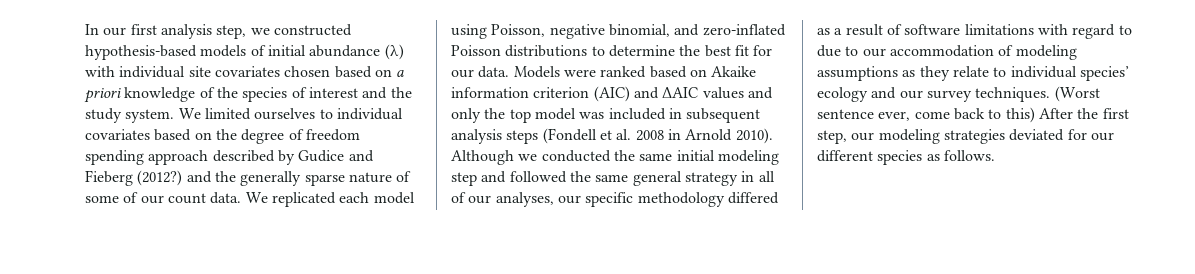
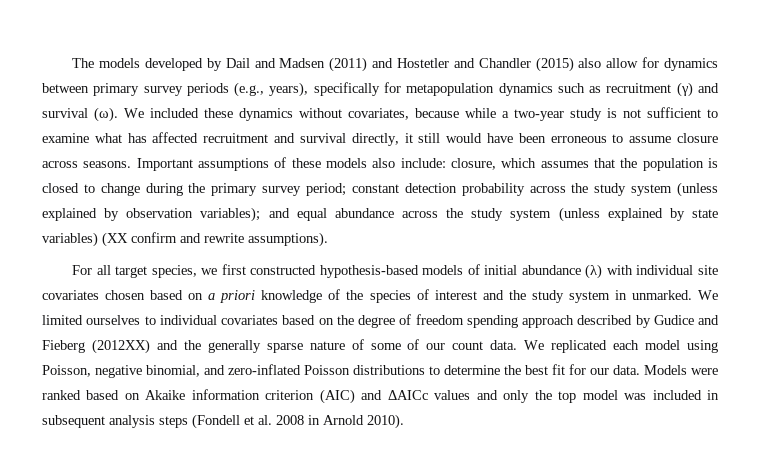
[85,24,270,39] In our first analysis step, we -> [72,57,719,72] [42,82,720,97] [42,107,718,122] [42,132,718,146] [42,157,719,171] [42,182,719,197] [42,207,718,222] [42,232,328,247] [72,264,246,278] The models developed by Dail and Madsen (2011) and Hostetler and Chandler (2015) also allow for dynamics between primary survey periods (e.g., years), specifically for metapopulation dynamics such as recruitment (γ) and survival (ω). We included these dynamics without covariates, because while a two-year study is not sufficient to examine what has affected recruitment and survival directly, it still would have been erroneous to assume closure across seasons. Important assumptions of these models also include: closure, which assumes that the population is closed to change during the primary survey period; constant detection probability across the study system (unless explained by observation variables); and equal abundance across the study system (unless explained by state variables) (XX confirm and rewrite assumptions). // For all target species, we first
[125,109,175,123] system. -> [568,290,692,303] system in unmarked.
[137,170,183,186] (2012?) -> [91,339,150,354] (2012XX)
[662,87,699,98] ΔAIC -> [387,390,428,400] ΔAICc
[451,150,779,165] [451,171,775,186] [451,192,779,207] [817,24,1132,39] [817,45,1077,60] [817,66,1129,81] [817,86,1100,102] [817,107,1129,123] [817,129,1114,144] [817,150,995,165] Although we conducted the same initial modeling step and followed the same general strategy in all of our analyses, our specific methodology differed as a result of software limitations with regard to due to our accommodation of modeling assumptions as they relate to individual species’ ecology and our survey techniques. (Worst sentence ever, come back to this) After the first step, our modeling strategies deviated for our different species as follows. -> (404, 421) none

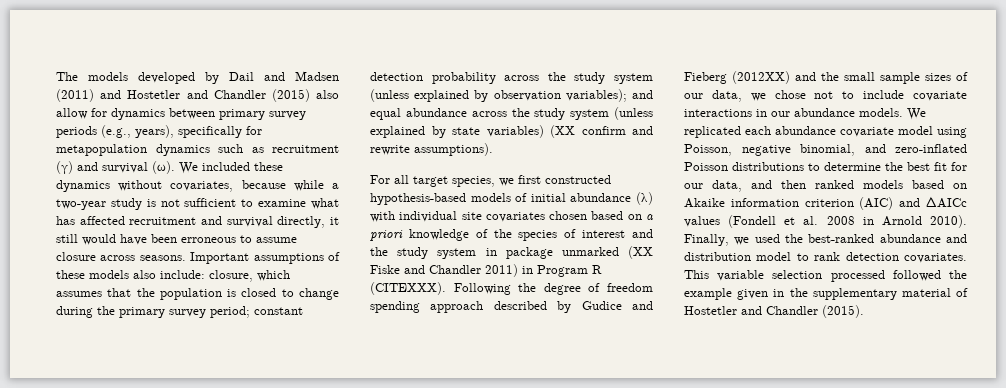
[631,290,718,300] [42,315,334,325] unmarked. We limited ourselves to individual covariates based on -> [505,246,653,259] [370,264,602,277] [370,282,511,295] package unmarked (XX Fiske and Chandler 2011) in Program R (CITEXXX). Following
[207,339,518,353] generally sparse nature of some of our count data. -> [844,72,968,84] [684,90,967,102] [684,108,903,117] small sample sizes of our data, we chose not to include covariate interactions in our abundance models.
(640, 345) none -> [775,126,894,137] abundance covariate
[613,365,718,375] [42,390,81,400] data. Models were ranked -> [712,180,903,192] data, and then ranked models
[476,390,720,403] [42,415,188,428] and only the top model was included in subsequent analysis steps -> (720, 221) none
(404, 421) none -> [684,234,967,246] [684,252,967,263] [684,270,967,282] [684,288,968,300] [684,305,864,318] Finally, we used the best-ranked abundance and distribution model to rank detection covariates. This variable selection processed followed the example given in the supplementary material of Hostetler and Chandler (2015).

